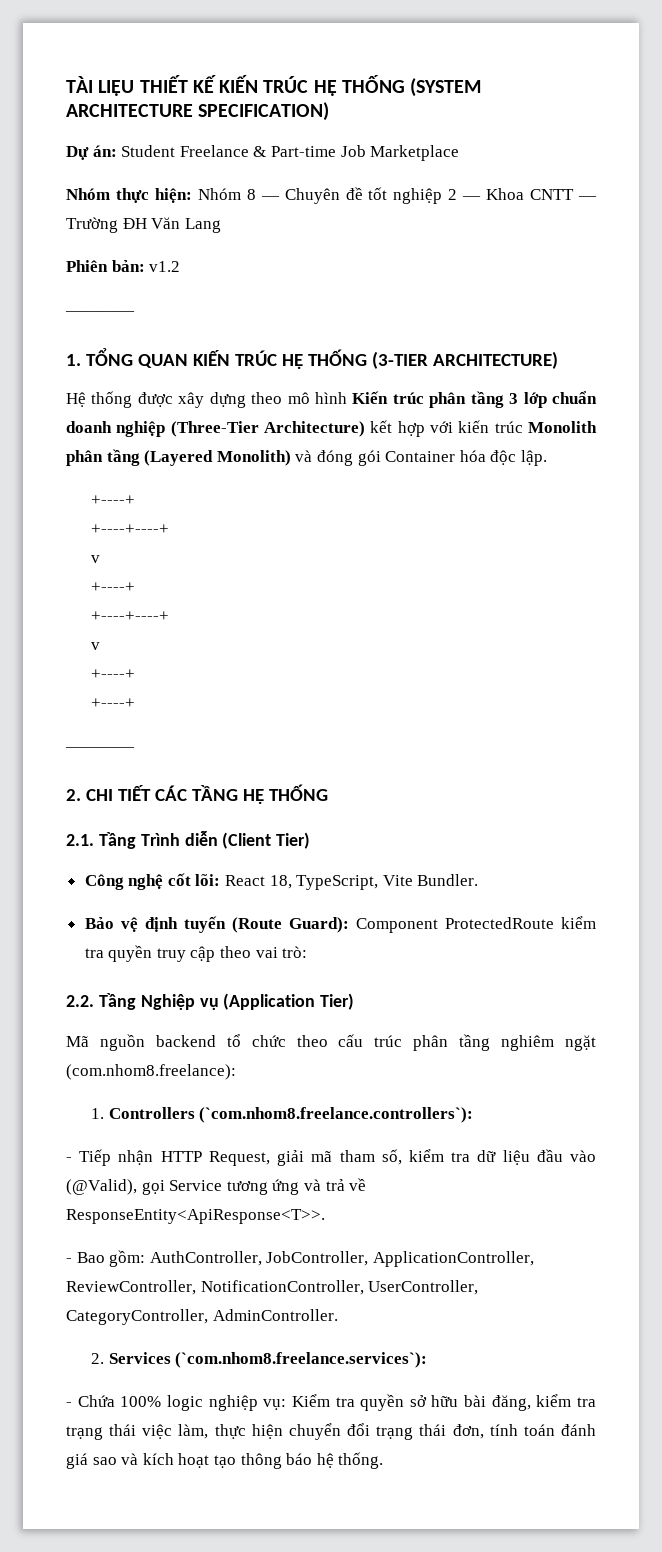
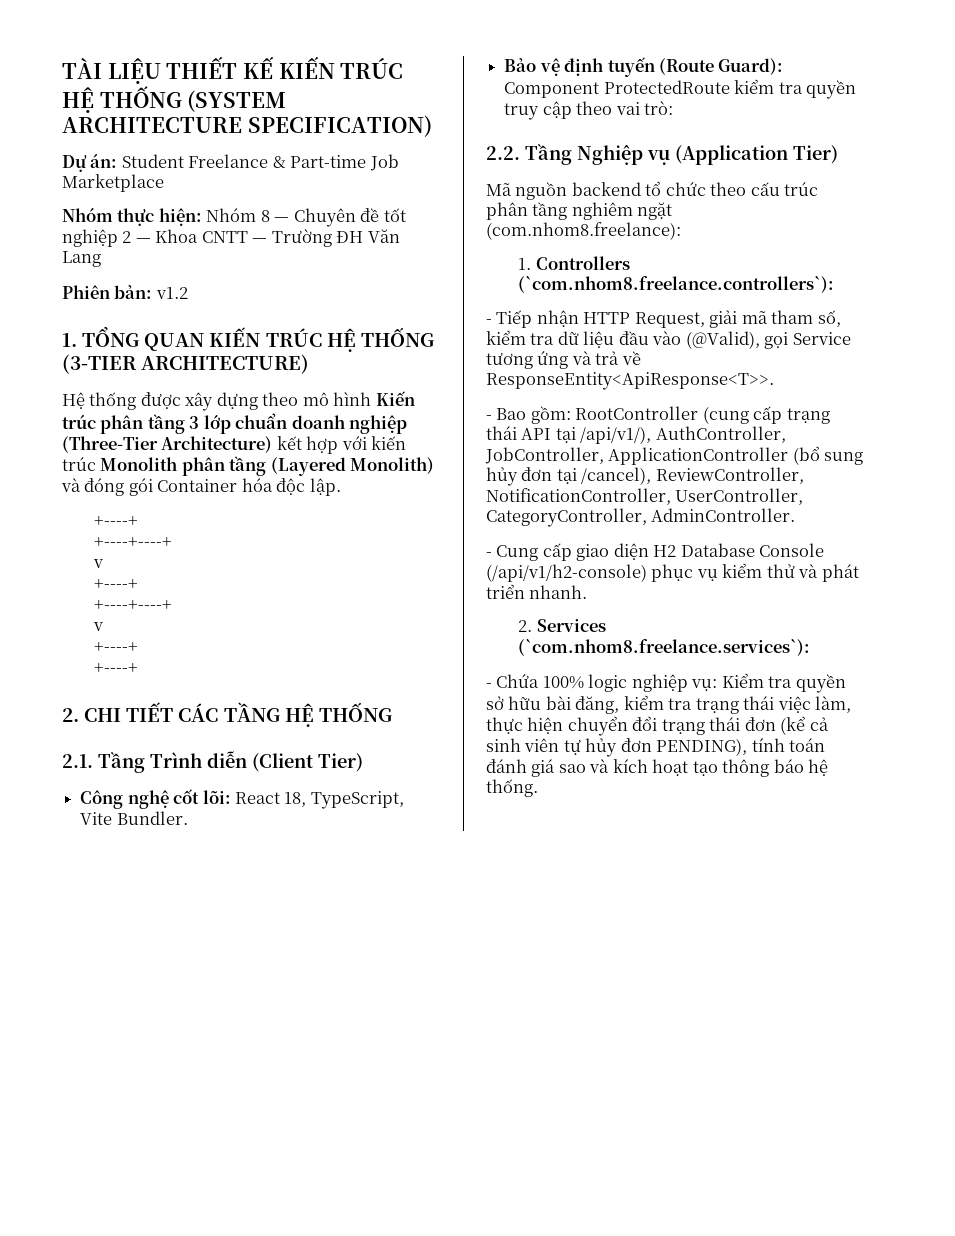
[65,311,135,315] // ———— -> (188, 293) none
[65,747,135,751] // ———— -> (139, 668) none
[149,1251,534,1267] AuthController, JobController, ApplicationController, -> [575,406,830,424] [486,426,786,444] [485,446,864,465] [486,467,652,486] RootController (cung cấp trạng thái API tại /api/v1/), AuthController, JobController, ApplicationController (bổ sung hủy đơn tại /cancel),
(338, 1315) none -> [486,543,825,561] [486,563,859,582] [486,584,588,599] // - Cung cấp giao diện H2 Database Console (/api/v1/h2-console) phục vụ kiểm thử và phát triển nhanh.
[452,1424,484,1439] đơn, -> [744,716,829,735] [486,738,748,757] đơn (kể cả sinh viên tự hủy đơn PENDING),

